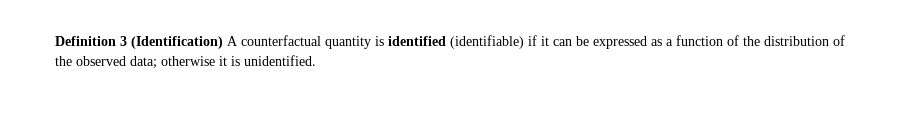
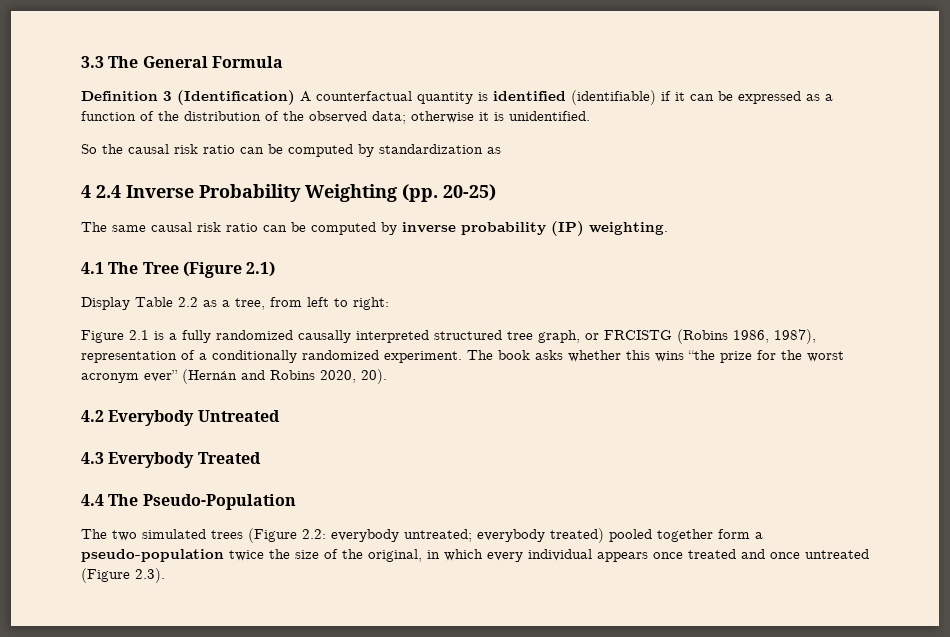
(55, 41) none -> [81,56,283,68] 3.3 The General Formula //
(316, 60) none -> [81,144,501,157] [81,184,496,202] [81,221,668,236] [81,261,276,278] [81,297,389,310] [81,329,816,344] [81,350,844,363] [81,369,387,384] [81,410,280,426] [81,452,261,468] [81,494,296,510] [81,528,763,543] [81,549,869,562] [81,568,165,583] // So the causal risk ratio can be computed by standardization as // 4 2.4 Inverse Probability Weighting (pp. 20-25) // The same causal risk ratio can be computed by inverse probability (IP) weighting. // 4.1 The Tree (Figure 2.1) // Display Table 2.2 as a tree, from left to right: // Figure 2.1 is a fully randomized causally interpreted structured tree graph, or FRCISTG (Robins 1986, 1987), representation of a conditionally randomized experiment. The book asks whether this wins “the prize for the worst acronym ever” (Hernán and Robins 2020, 20). // 4.2 Everybody Untreated // 4.3 Everybody Treated // 4.4 The Pseudo-Population // The two simulated trees (Figure 2.2: everybody untreated; everybody treated) pooled together form a pseudo-population twice the size of the original, in which every individual appears once treated and once untreated (Figure 2.3).

